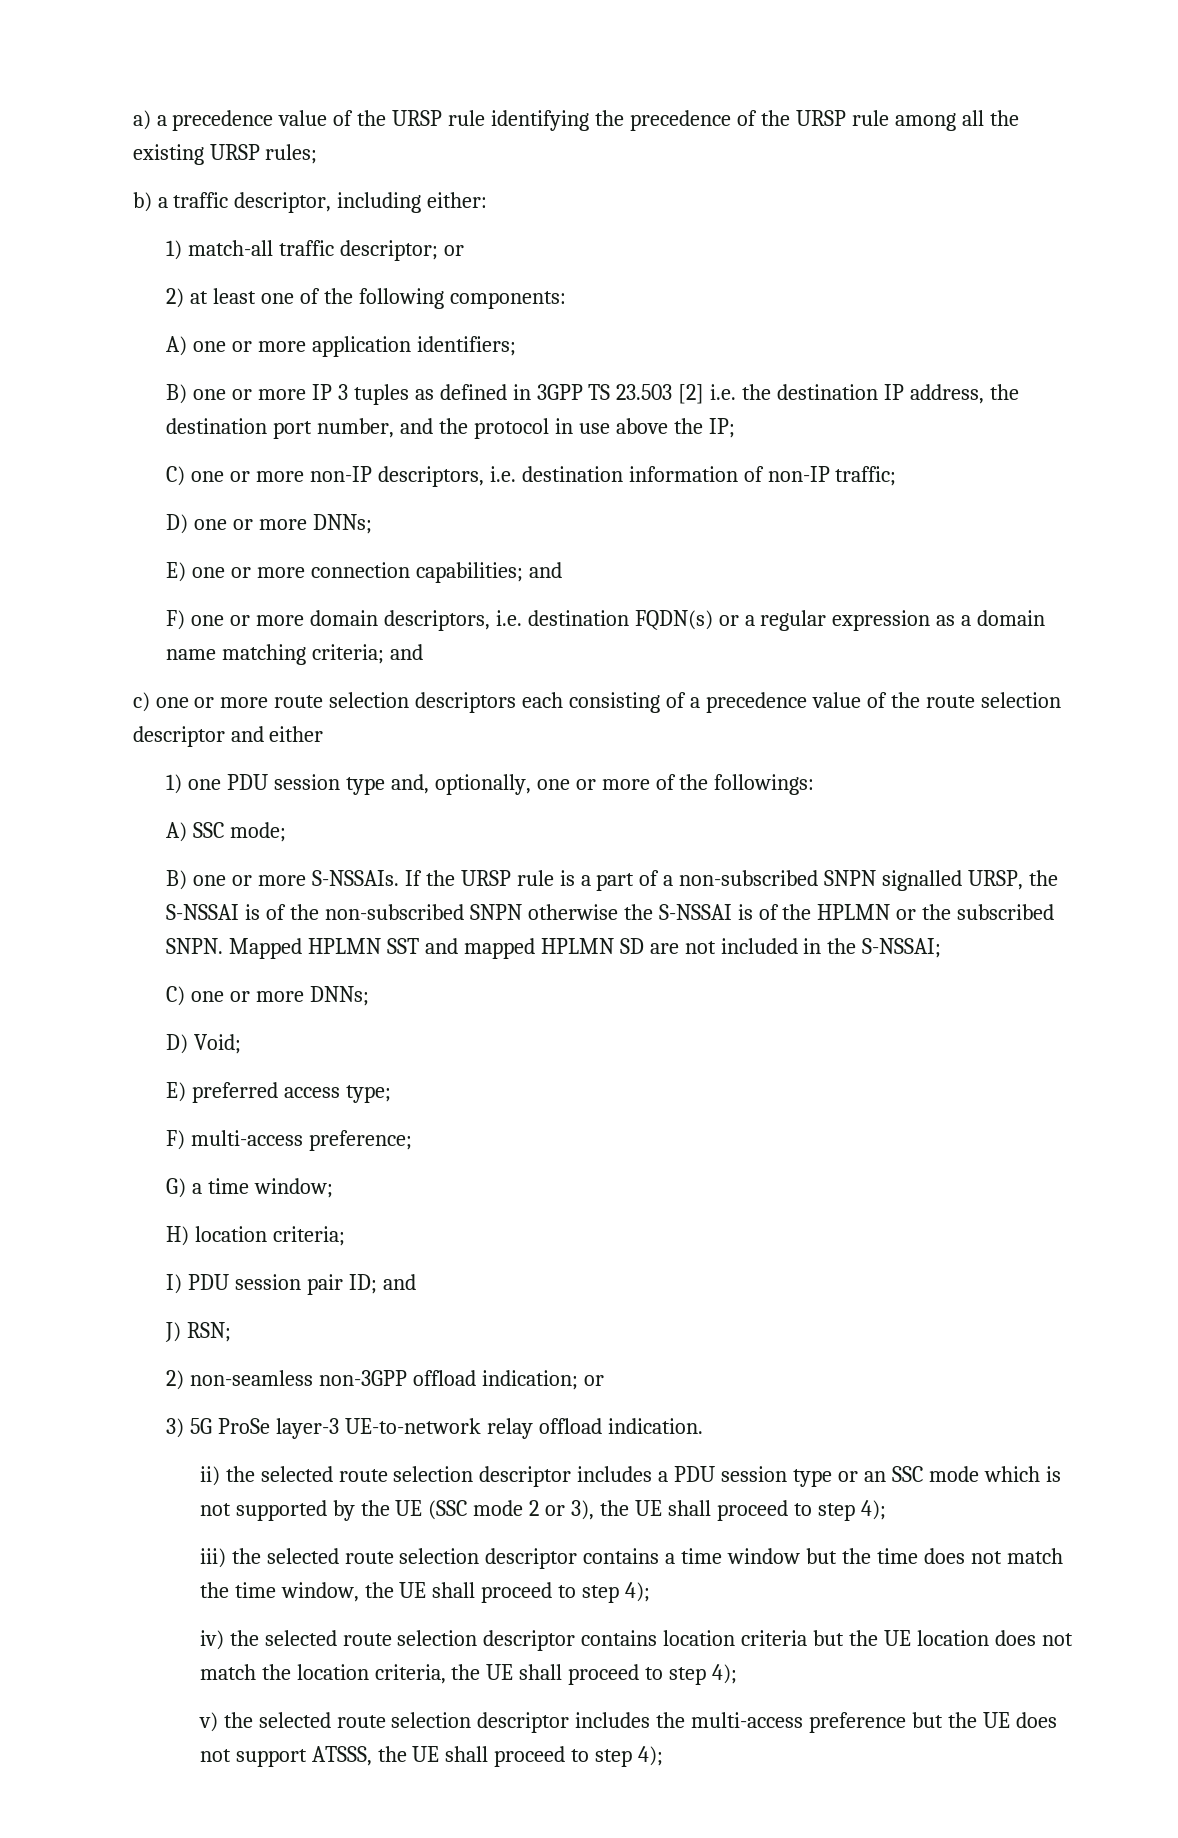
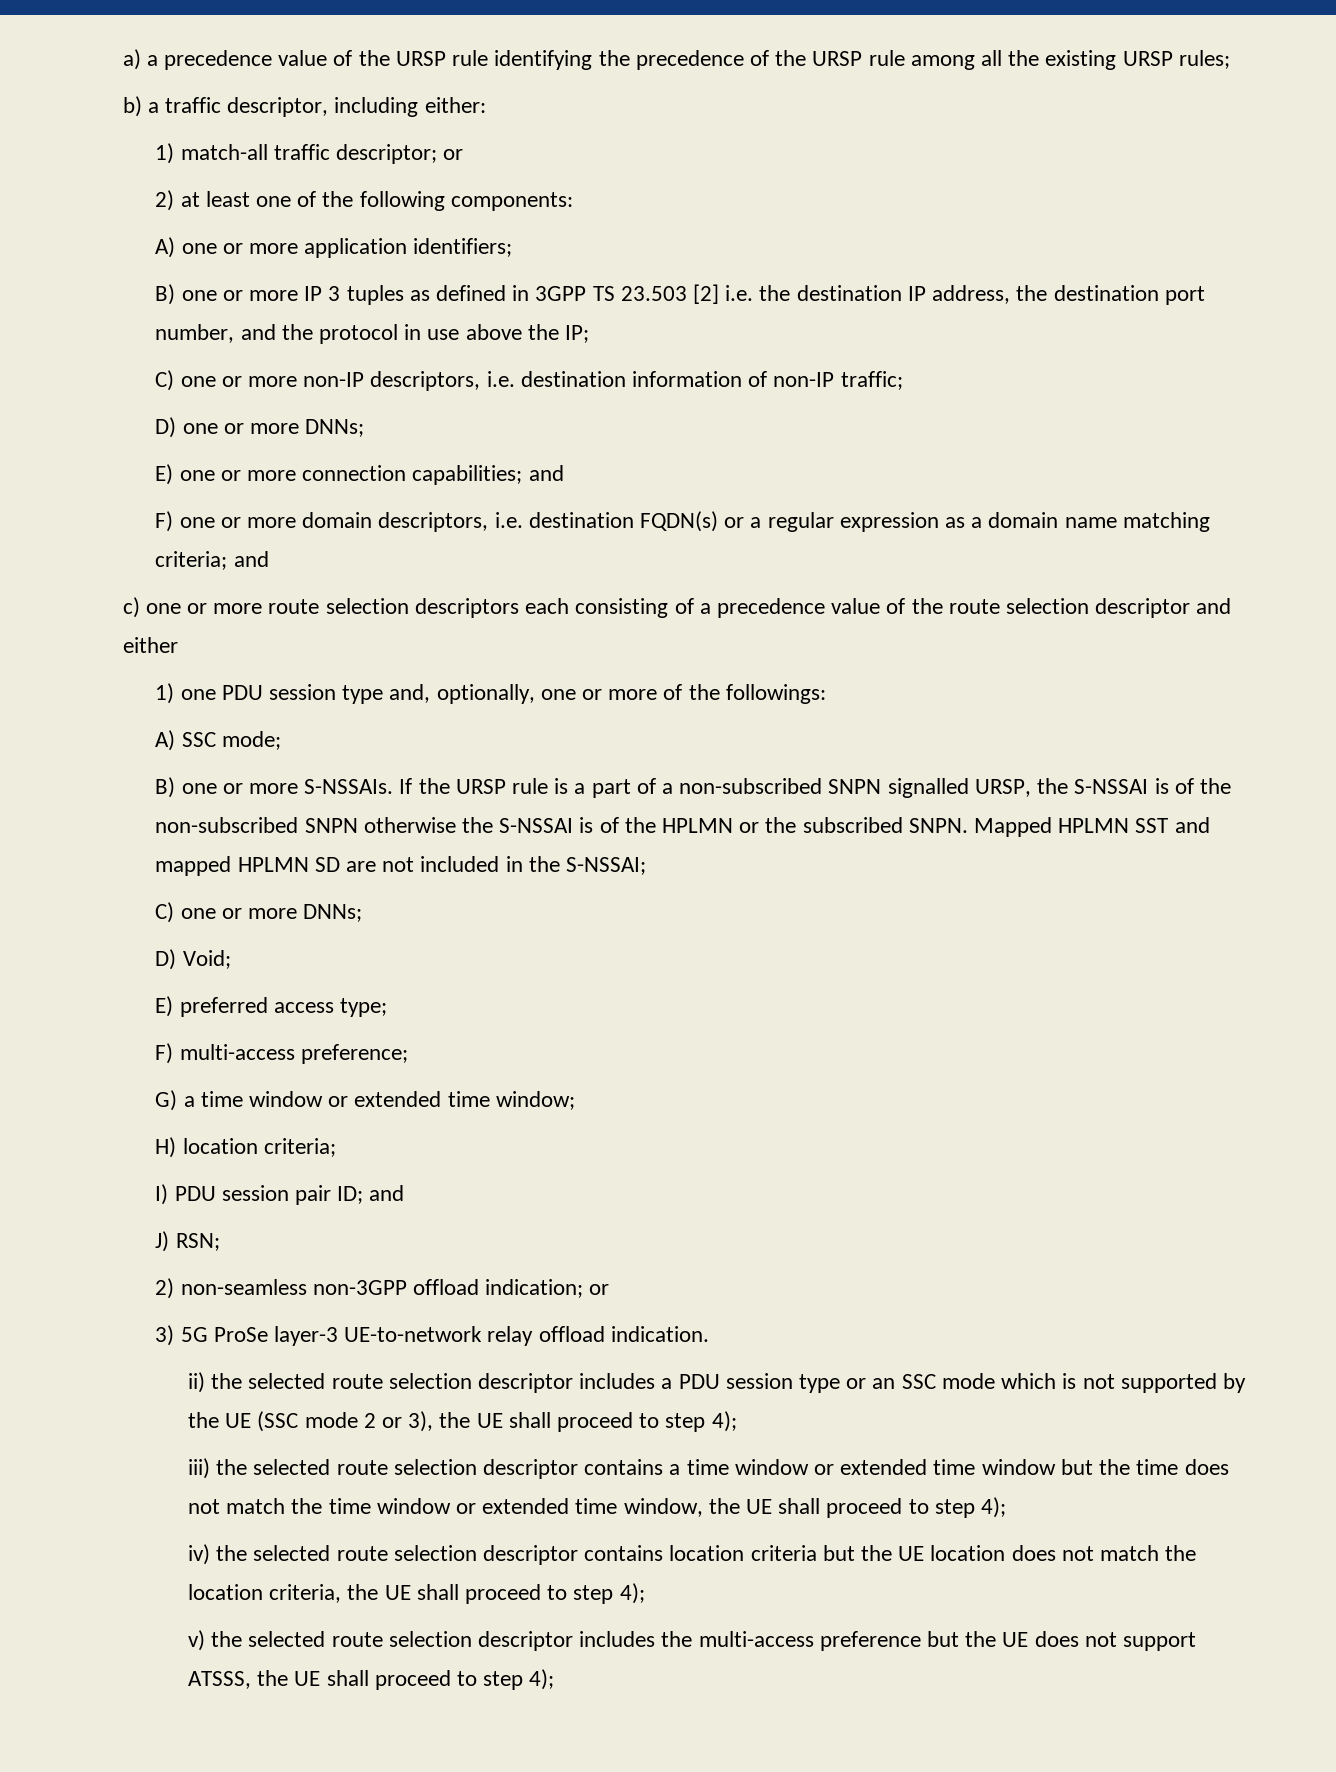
(250, 1186) none -> [248,1091,490,1107] window or extended time
(801, 1556) none -> [814,1459,1056,1475] or extended time window
(276, 1590) none -> [376,1498,618,1514] window or extended time

